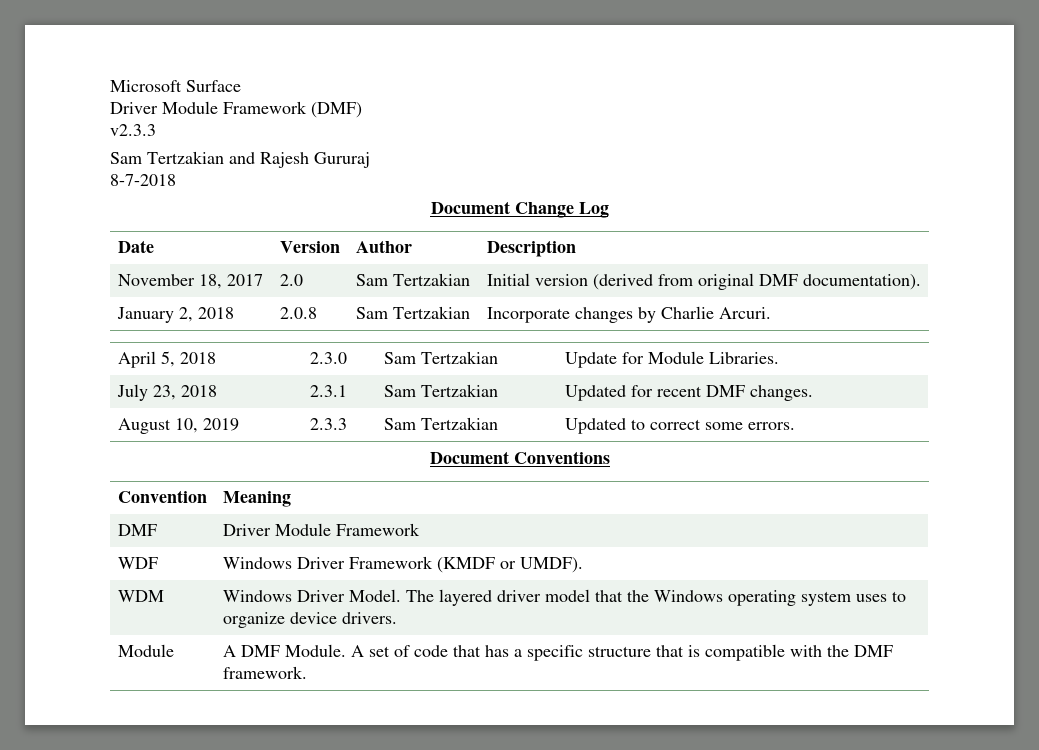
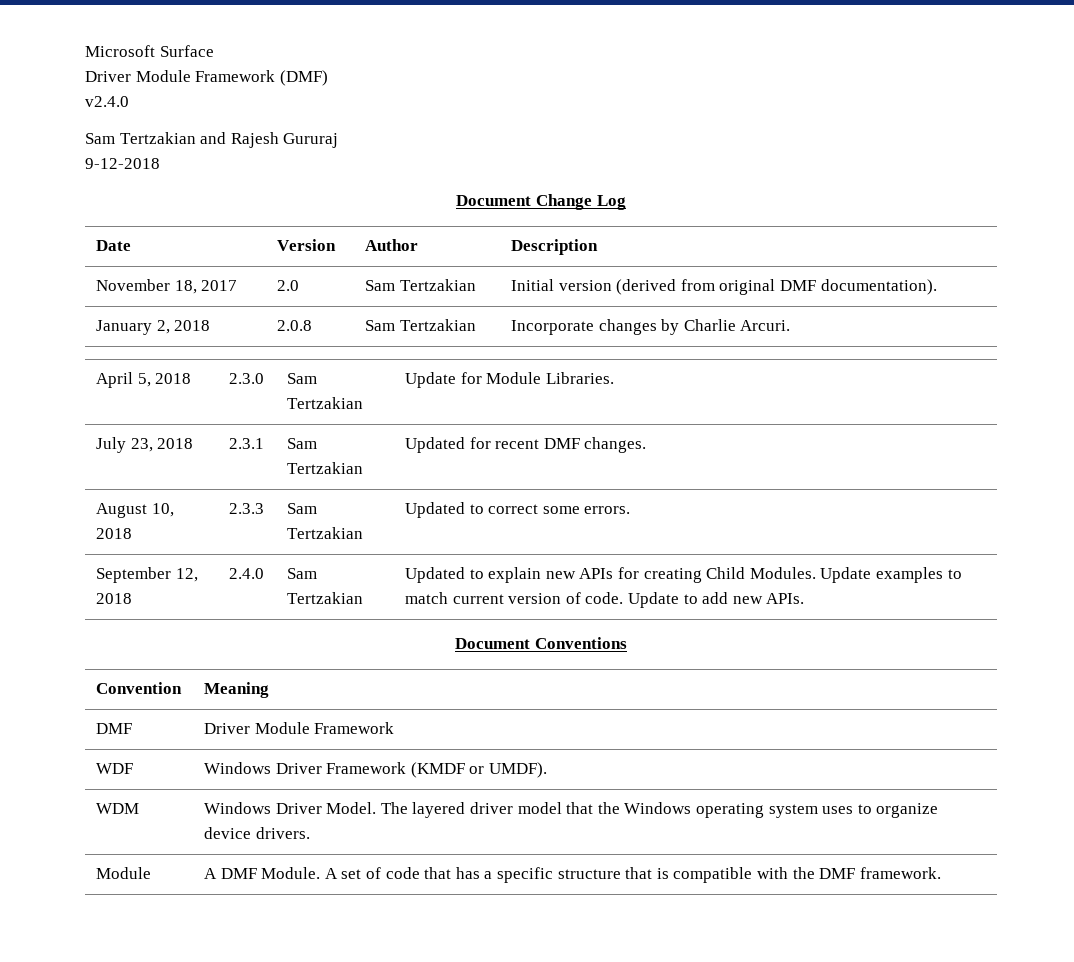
[110,124,156,136] v2.3.3 -> [85,96,129,107] v2.4.0
[110,174,176,186] 8-7-2018 -> [85,158,160,169] 9-12-2018
[202,418,239,431] 2019 -> [96,528,133,539] 2018
(795, 426) none -> [96,567,198,583] [96,593,133,604] [229,568,265,579] [287,568,318,579] [287,592,364,604] [405,567,962,583] [405,592,805,608] // September 12, 2018 | 2.4.0 | Sam Tertzakian | Updated to explain new APIs for creating Child Modules. Update examples to match current version of code. Update to add new APIs.

